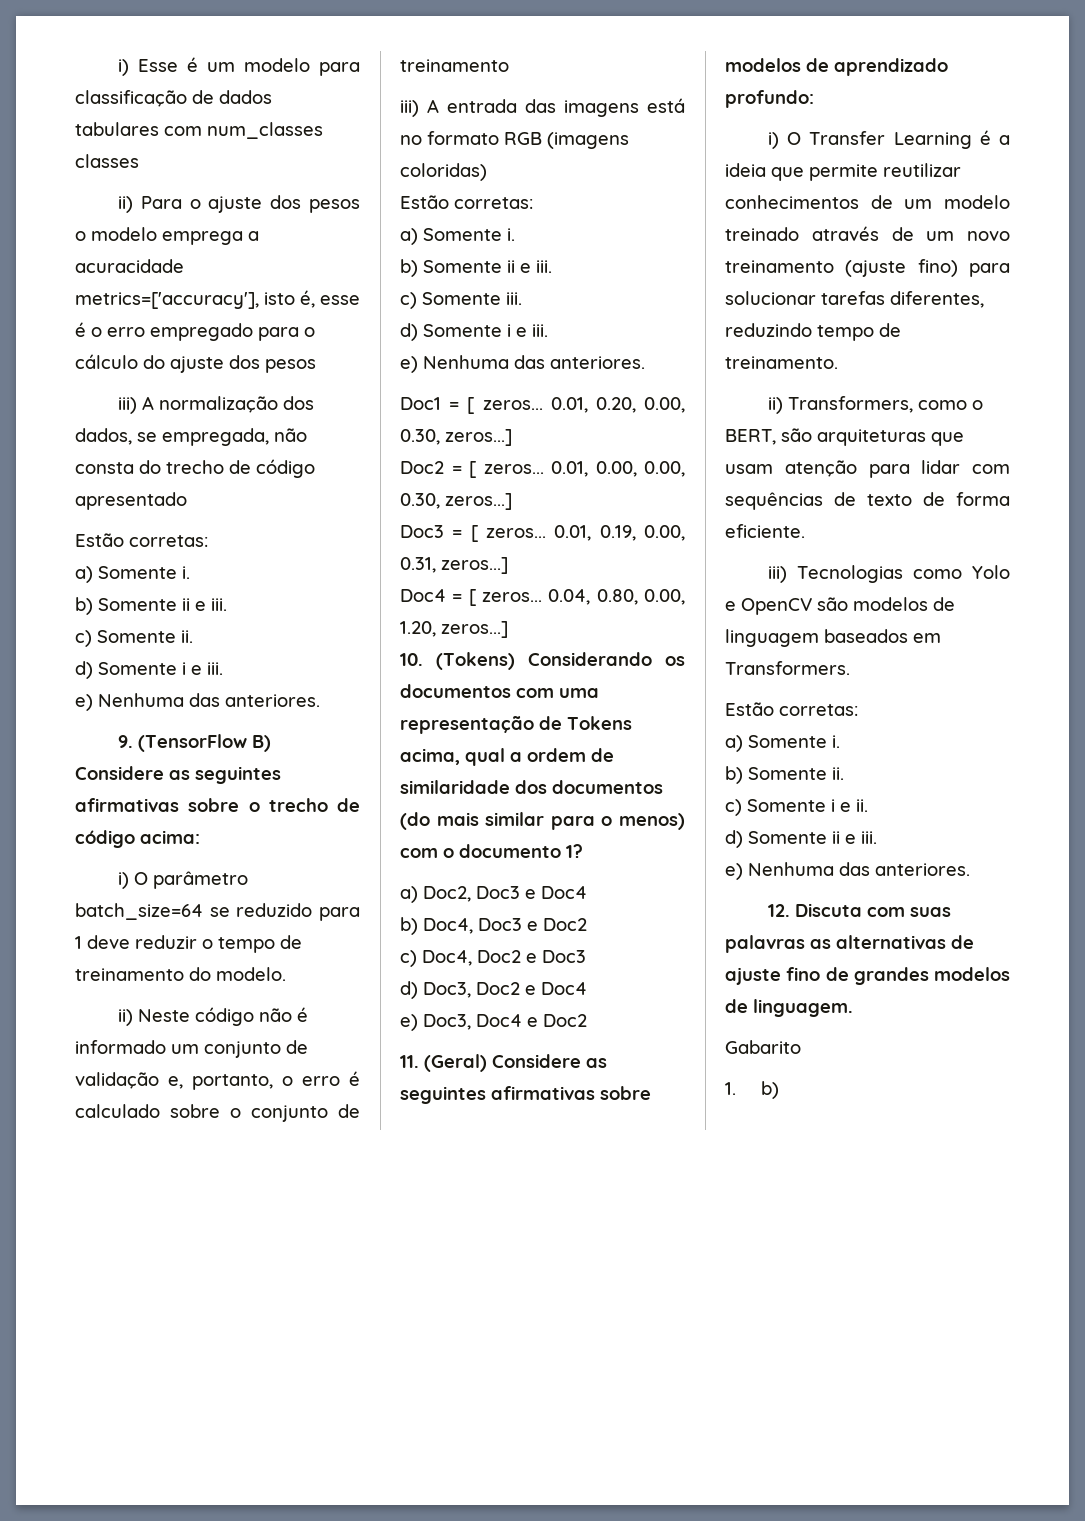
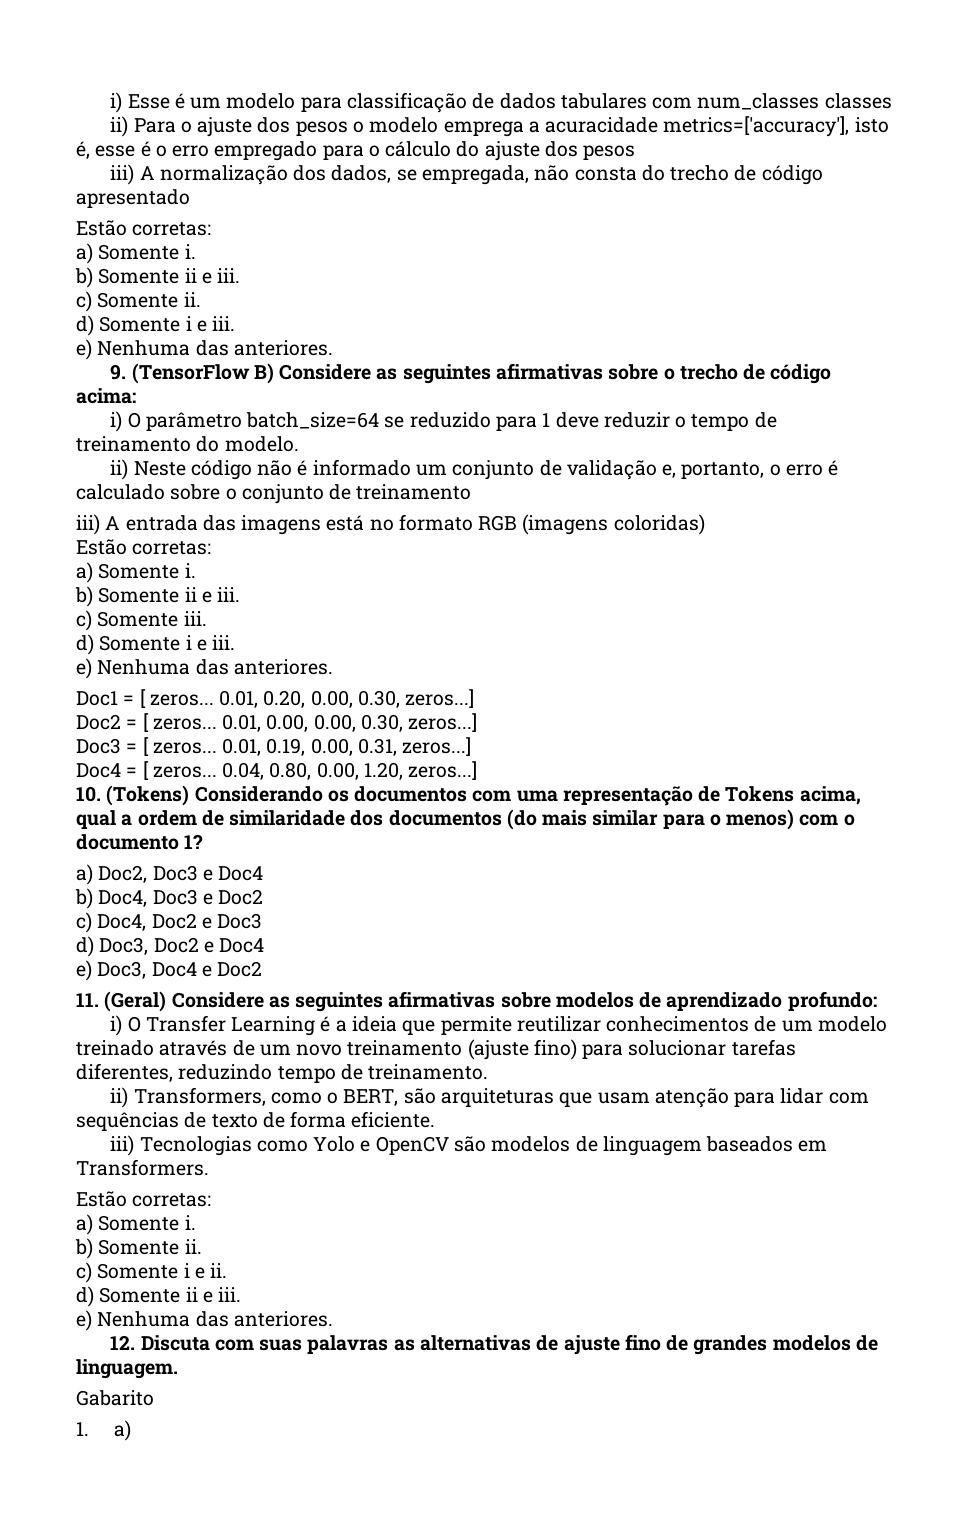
[760,1081,779,1099] b) -> [113,1420,131,1441] a)

